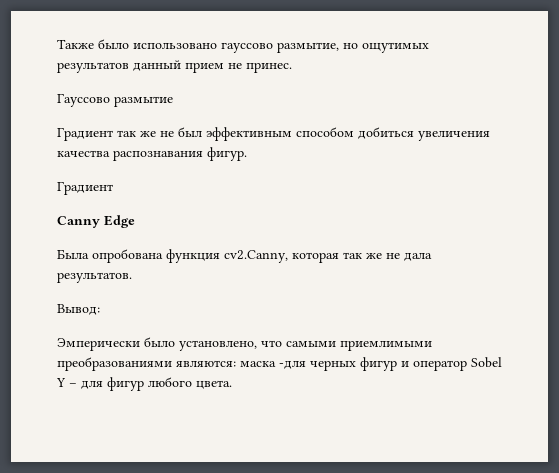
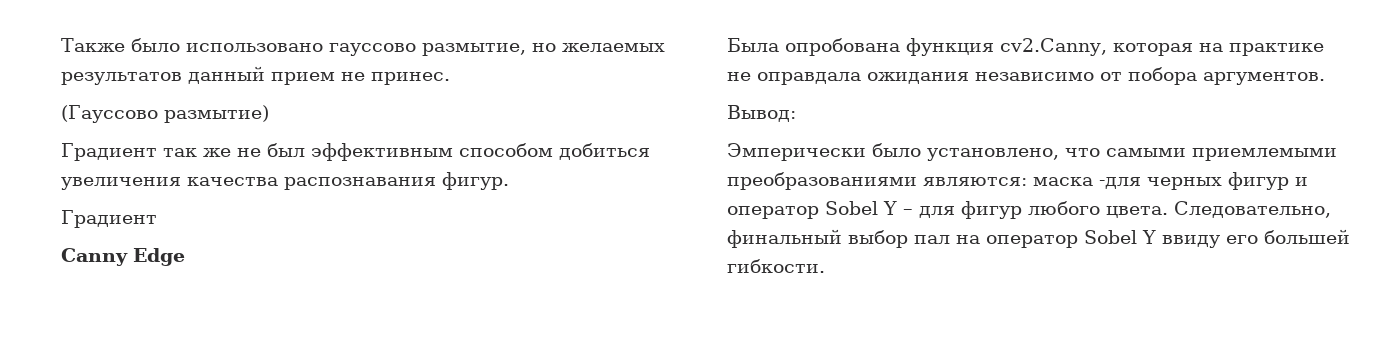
[362,42,429,53] ощутимых -> [562,43,665,52] желаемых
[57,94,173,107] Гауссово размытие -> [61,105,269,123] (Гауссово размытие)
[343,252,432,261] [57,272,132,283] так же не дала результатов. -> [1198,43,1324,56] [727,67,1325,85] на практике не оправдала ожидания независимо от побора аргументов.
[340,340,432,351] приемлимыми -> [1192,148,1337,161] приемлемыми
(232, 384) none -> [1174,201,1331,218] [727,229,1350,248] [727,259,825,273] Следовательно, финальный выбор пал на оператор Sobel Y ввиду его большей гибкости.

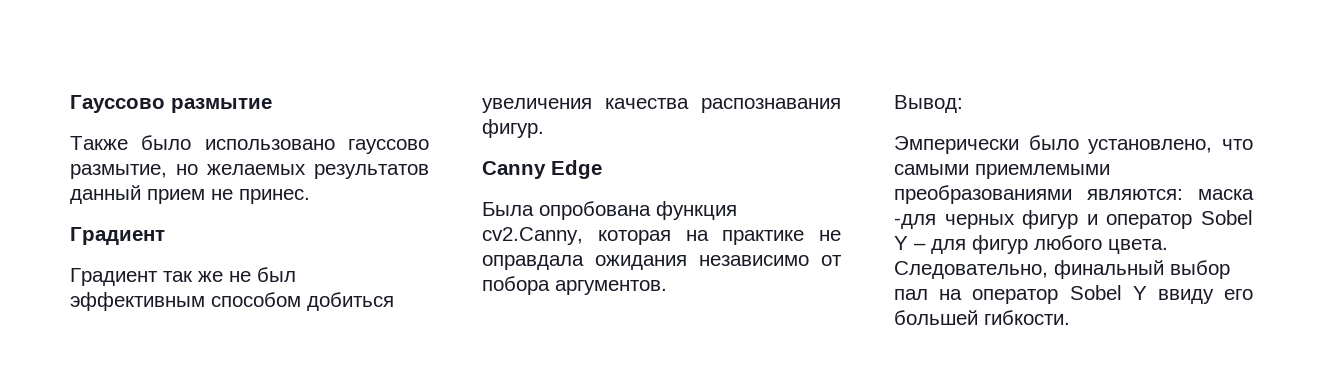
(61, 45) none -> [70,95,272,113] Гауссово размытие //
[61,105,269,123] (Гауссово размытие) -> [70,227,165,245] Градиент
[61,210,157,228] // Градиент -> (544, 128) none

